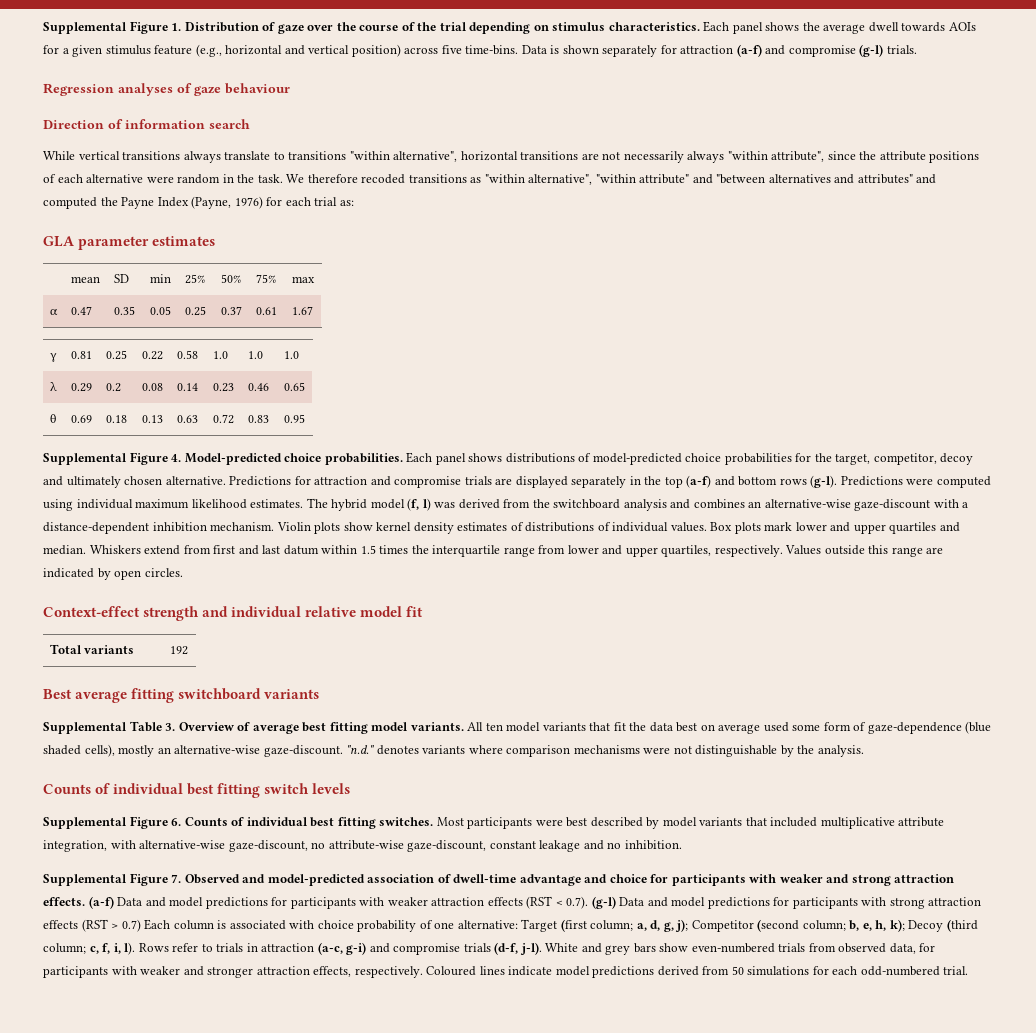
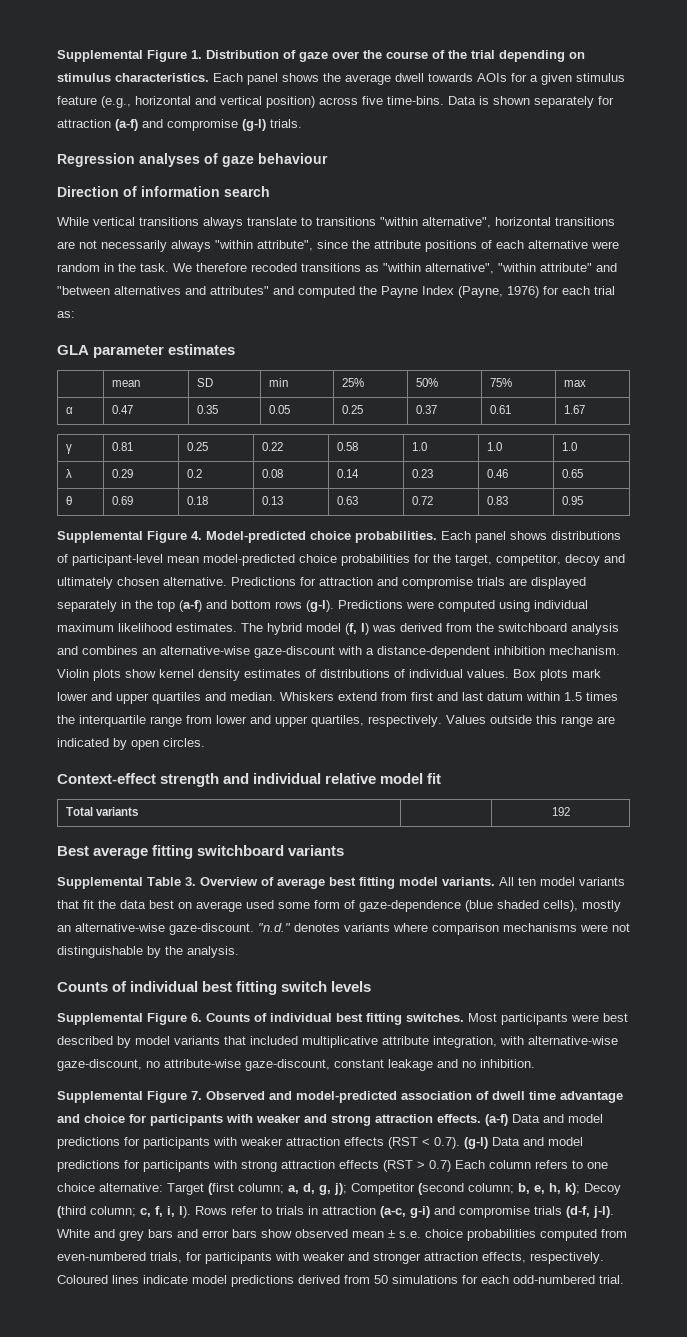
(592, 457) none -> [72,554,199,566] participant-level mean
[453,874,517,883] dwell-time -> [492,1091,556,1100] dwell time
[217,920,455,932] is associated with choice probability of one -> [535,1160,608,1169] [57,1183,95,1192] refers to one choice
[659,943,916,954] show even-numbered trials from observed data, -> [177,1229,627,1241] [57,1252,182,1263] and error bars show observed mean ± s.e. choice probabilities computed from even-numbered trials,

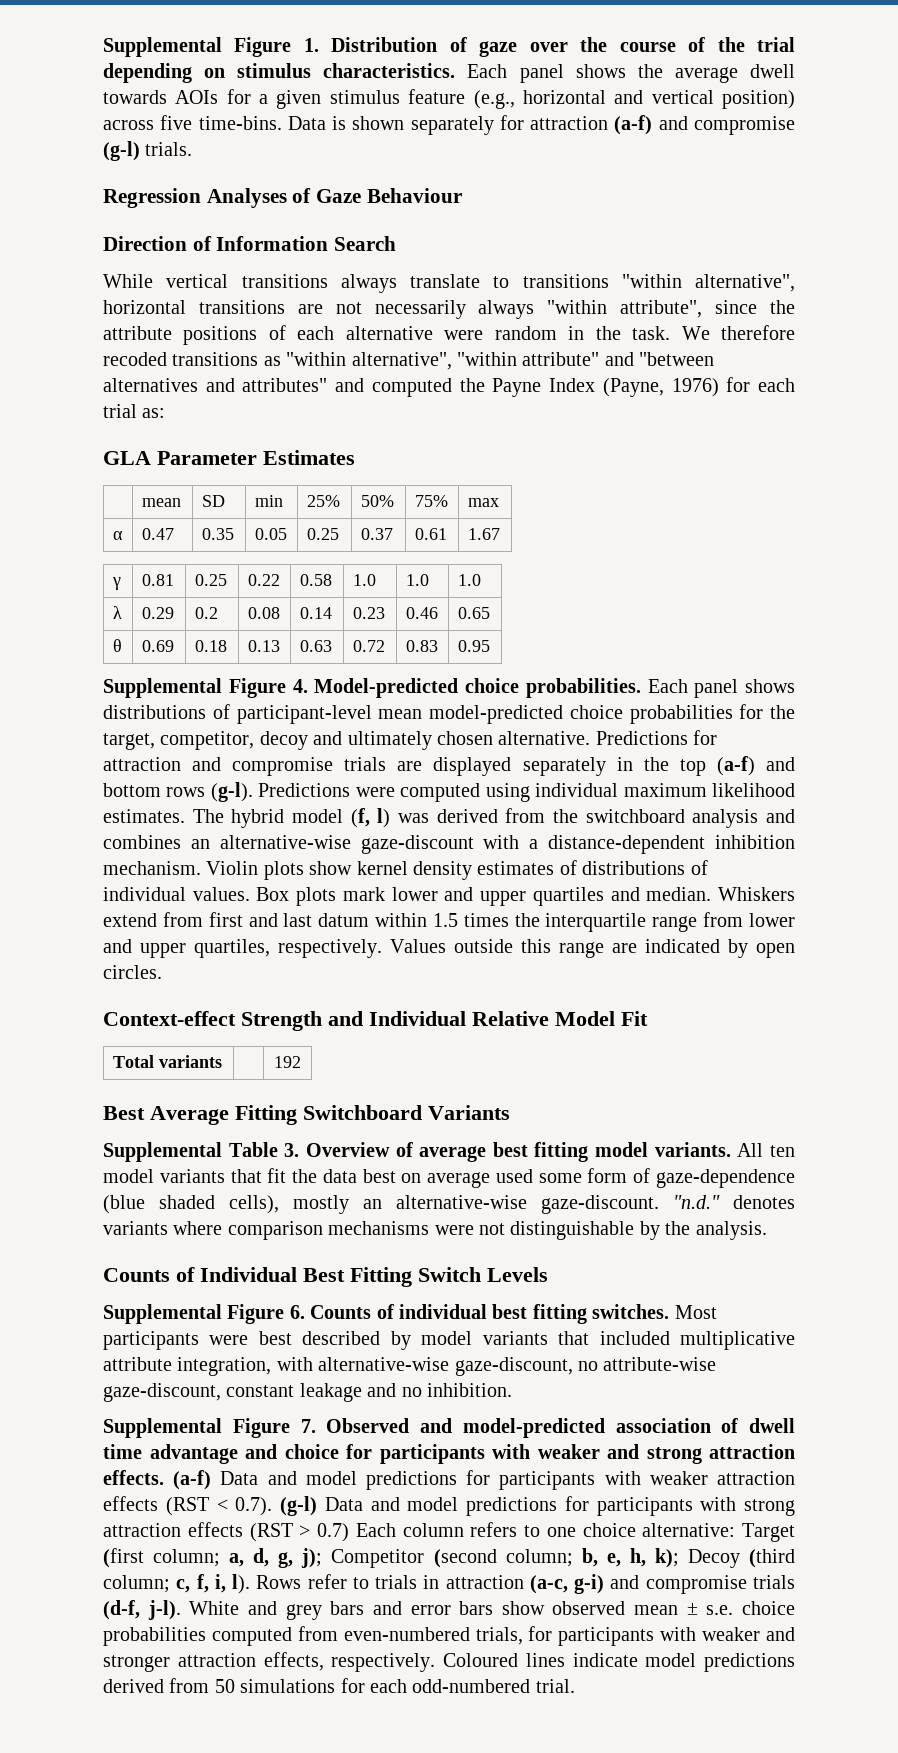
[139,153,328,167] analyses of gaze behaviour -> [206,188,462,208] Analyses of Gaze Behaviour
[141,186,270,197] information search -> [216,236,397,251] Information Search
[93,344,236,358] parameter estimates -> [157,450,355,465] Parameter Estimates
[160,773,442,787] strength and individual relative model fit -> [241,1011,648,1031] Strength and Individual Relative Model Fit
[93,845,345,859] average fitting switchboard variants -> [150,1105,510,1125] Average Fitting Switchboard Variants
[130,981,372,995] individual best fitting switch levels -> [200,1267,548,1287] Individual Best Fitting Switch Levels

